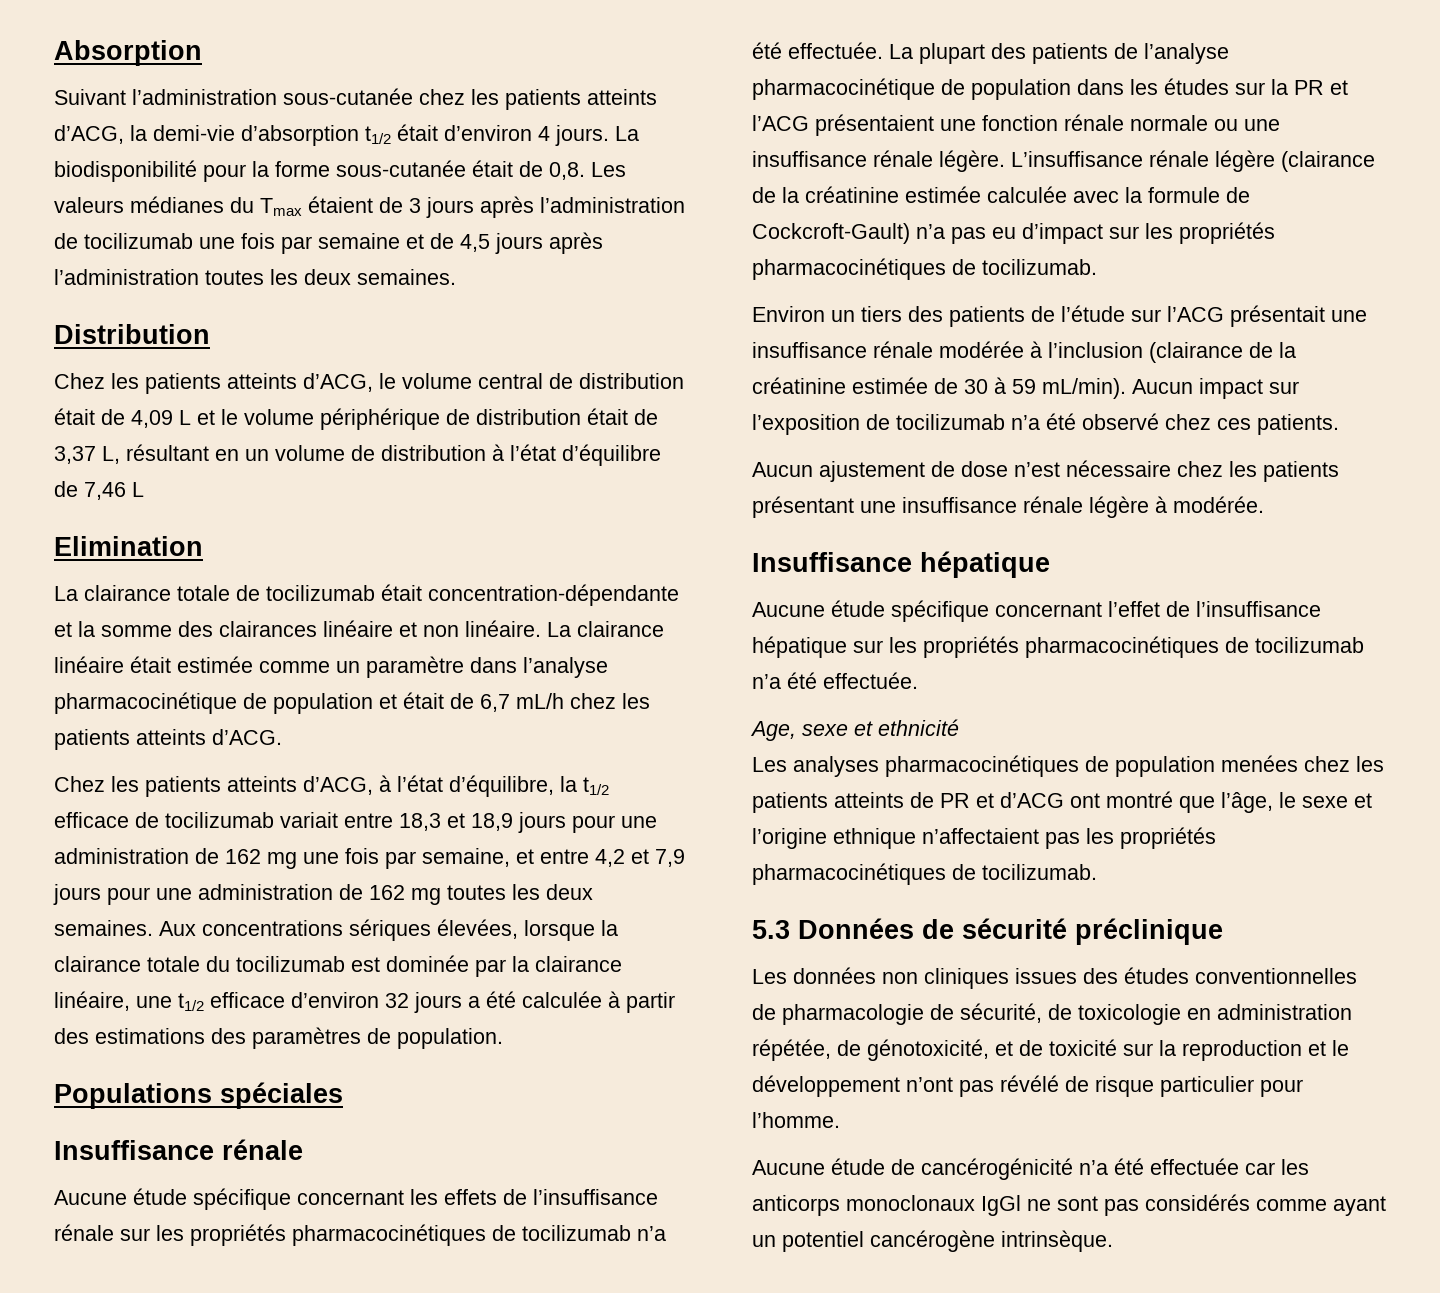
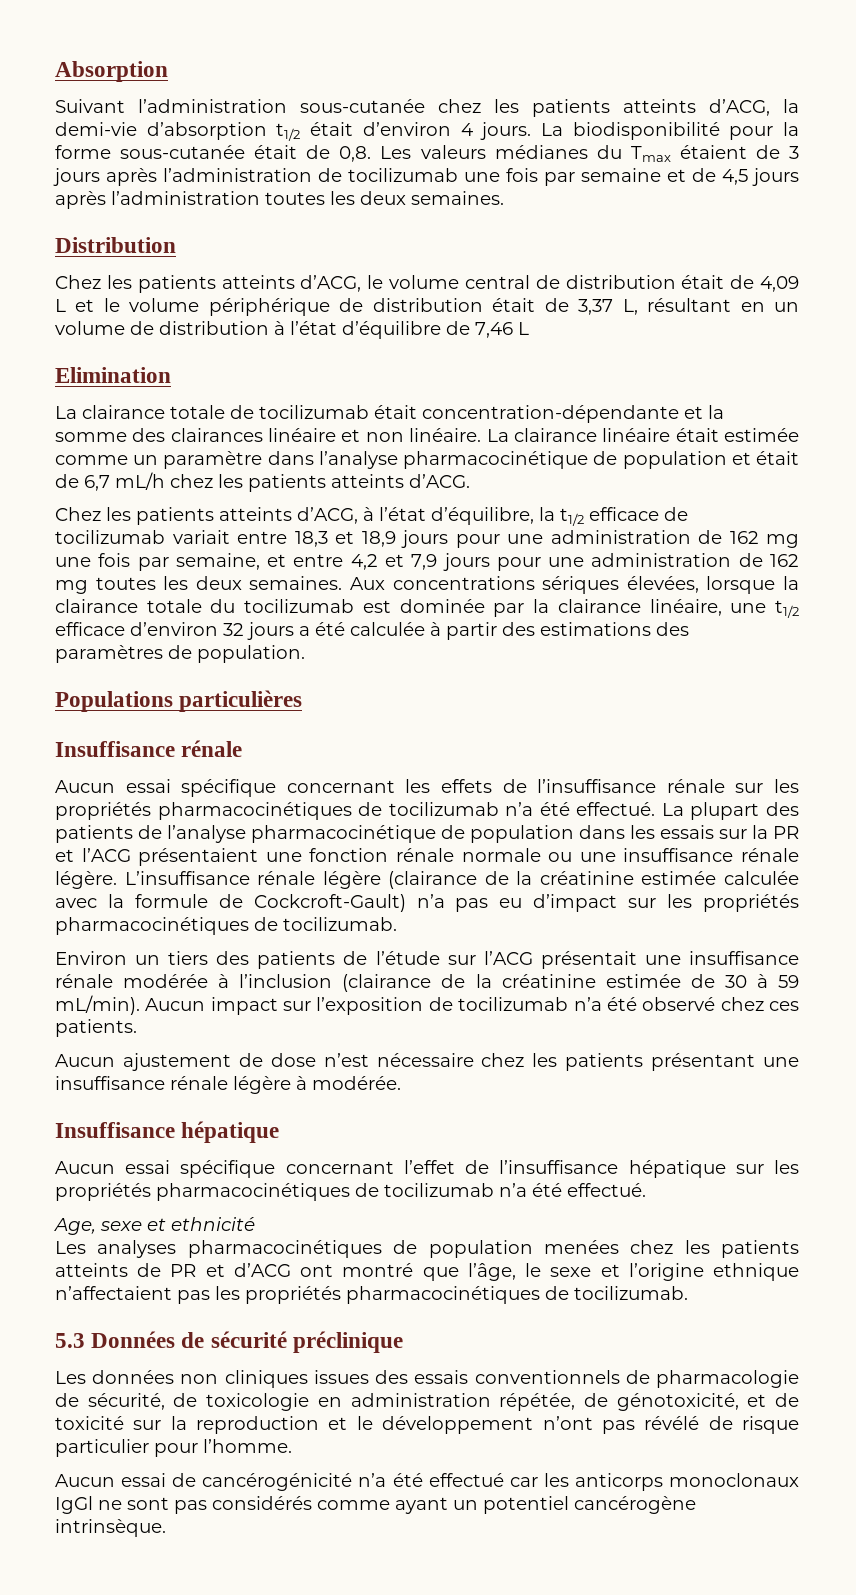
[220,1082,343,1109] spéciales -> [179,690,303,712] particulières
[54,1188,187,1205] Aucune étude -> [55,779,171,793] Aucun essai
[788,42,883,59] effectuée. -> [576,802,656,816] effectué.
[1164,78,1229,95] études -> [660,825,714,839] essais
[752,600,885,617] Aucune étude -> [55,1160,171,1174] Aucun essai
[823,672,918,689] effectuée. -> [567,1183,646,1197] effectué.
[1124,967,1357,984] études conventionnelles -> [414,1370,620,1384] essais conventionnels
[752,1158,885,1175] Aucune étude -> [55,1473,167,1487] Aucun essai
[1150,1158,1239,1175] effectuée -> [428,1473,504,1487] effectué

